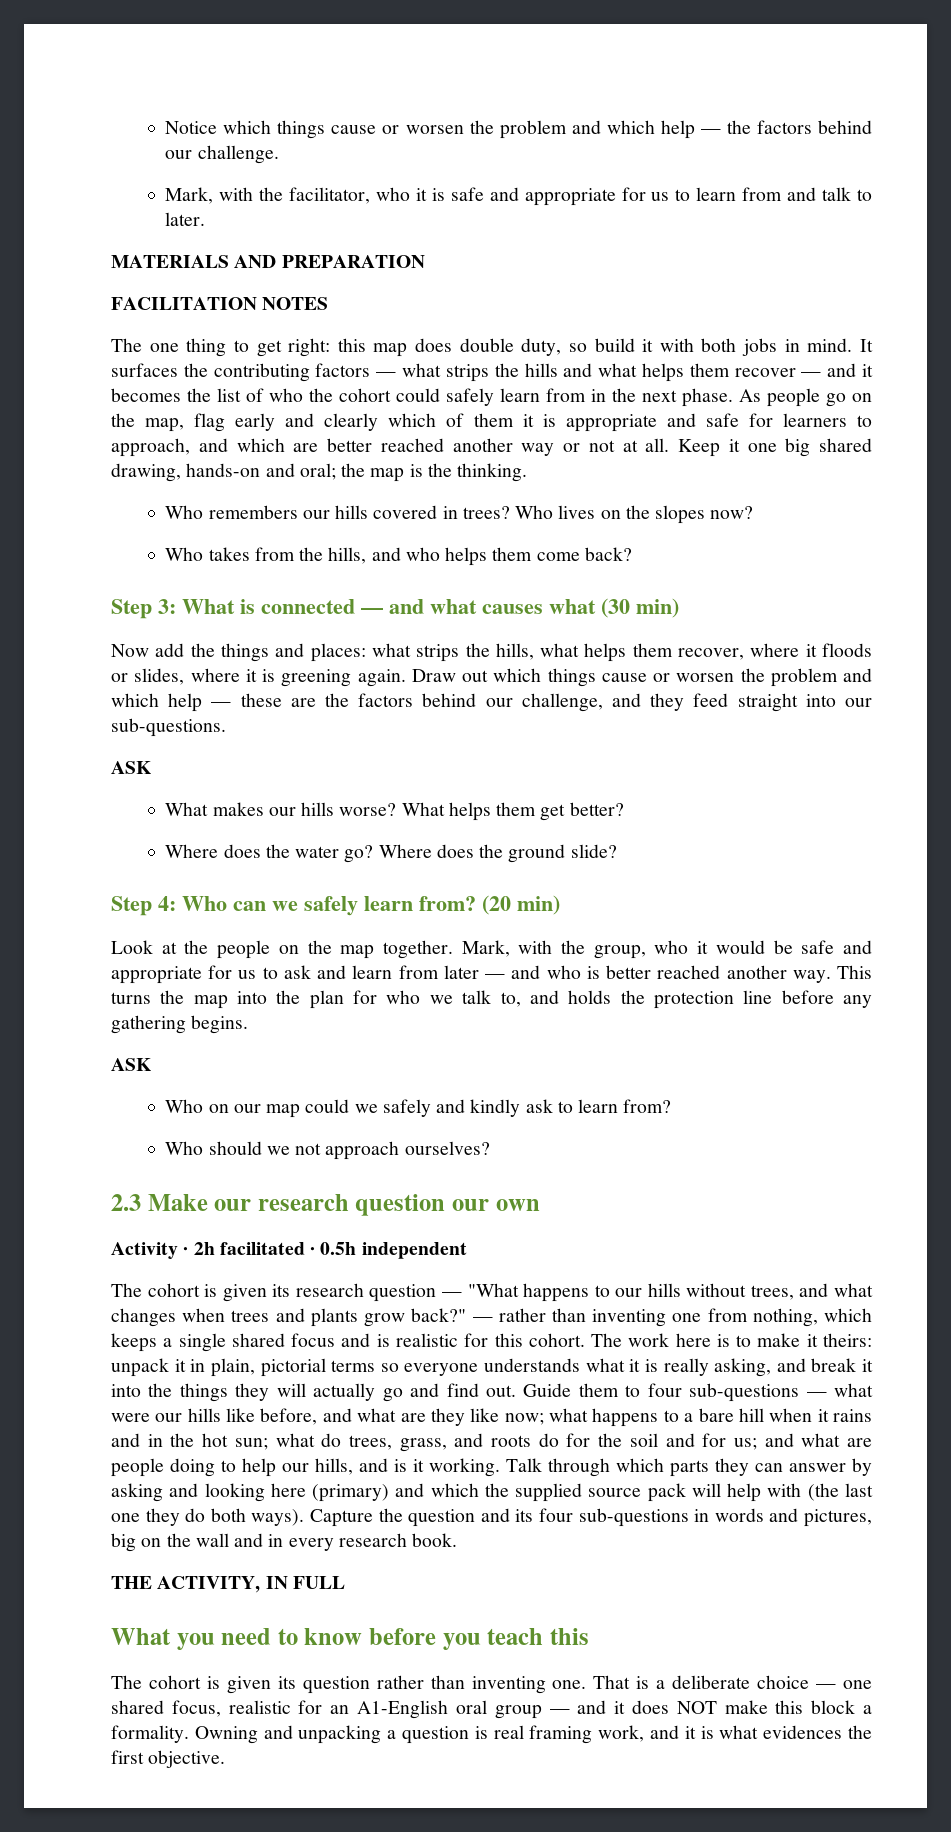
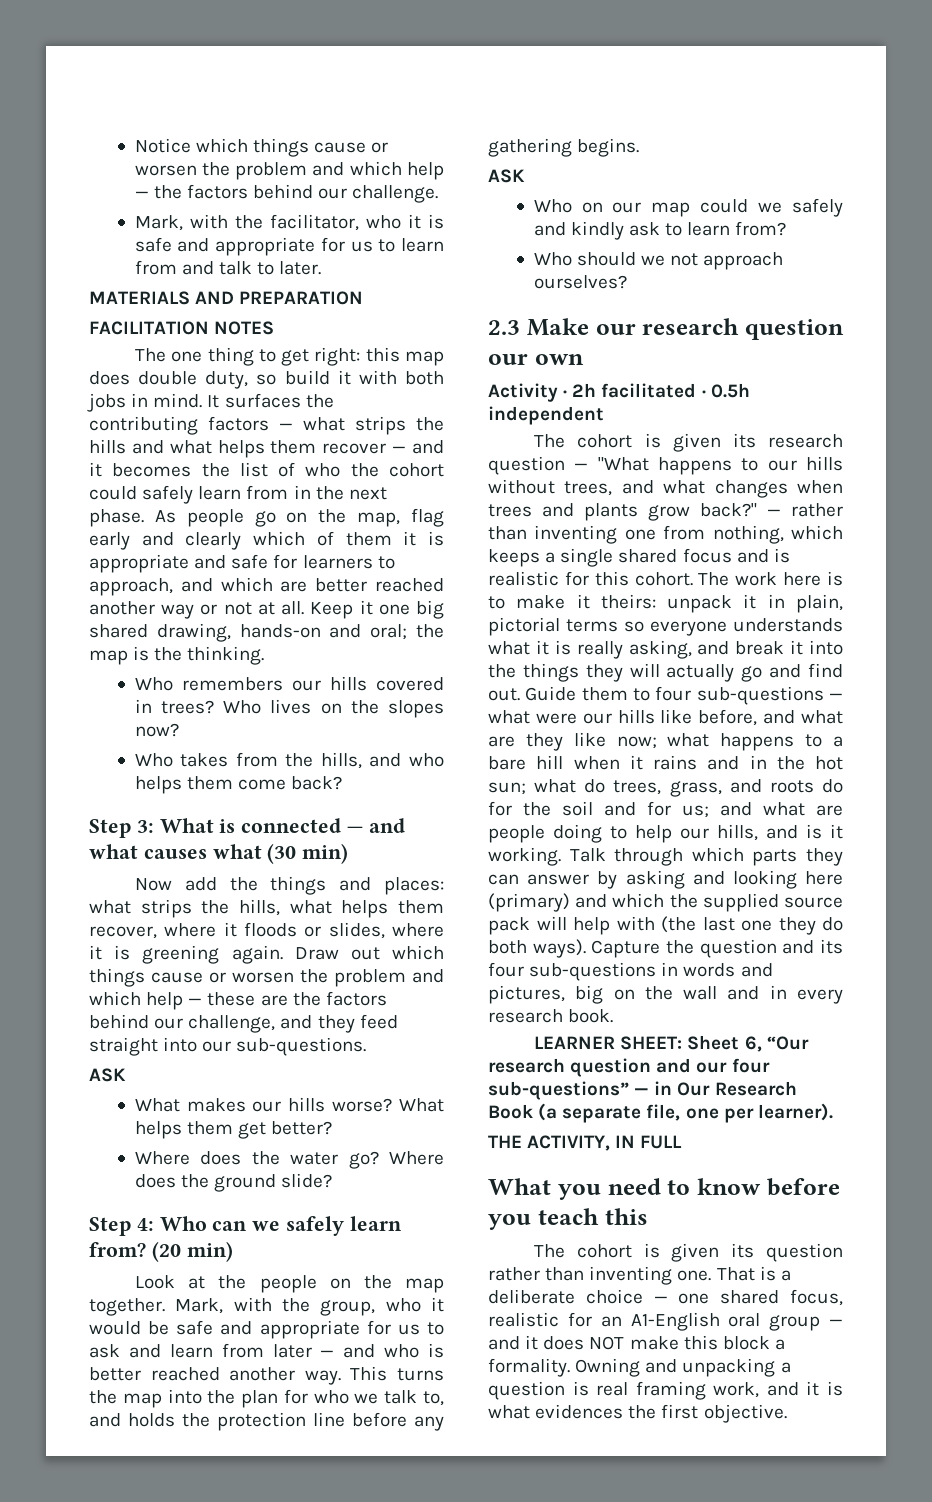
(458, 1540) none -> [534,1035,809,1052] [488,1058,770,1077] [488,1081,797,1100] [488,1103,833,1123] // LEARNER SHEET: Sheet 6, “Our research question and our four sub-questions” — in Our Research Book (a separate file, one per learner).

